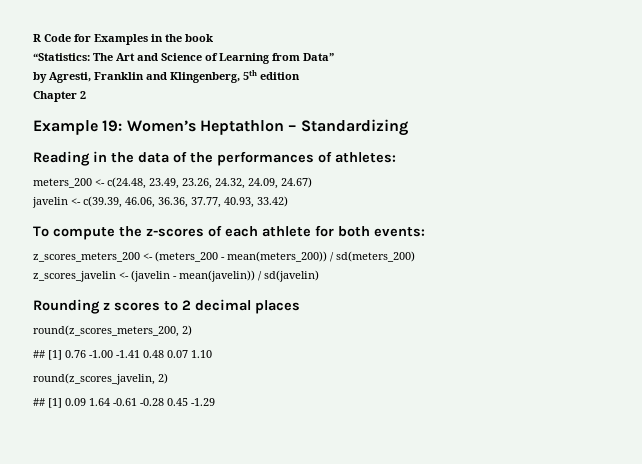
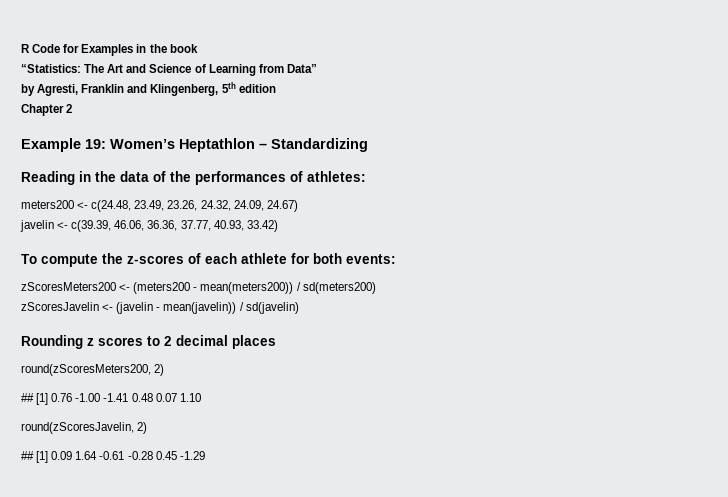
[33,178,92,188] meters_200 -> [21,200,74,209] meters200
[33,251,415,262] [33,271,116,282] z_scores_meters_200 <- (meters_200 - mean(meters_200)) / sd(meters_200) // z_scores_javelin -> [21,282,376,294] [21,302,99,311] zScoresMeters200 <- (meters200 - mean(meters200)) / sd(meters200) // zScoresJavelin
[33,325,179,337] round(z_scores_meters_200, -> [21,364,151,376] round(zScoresMeters200,
[33,373,155,385] round(z_scores_javelin, -> [21,422,134,434] round(zScoresJavelin,

